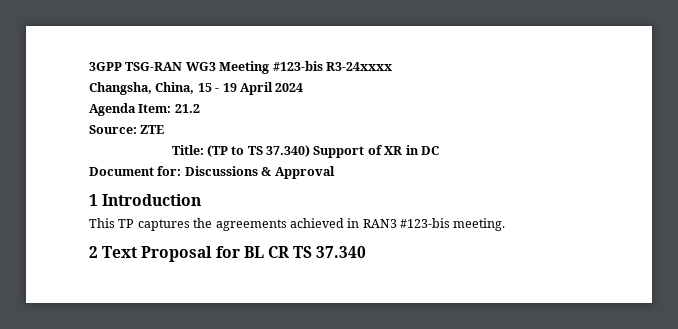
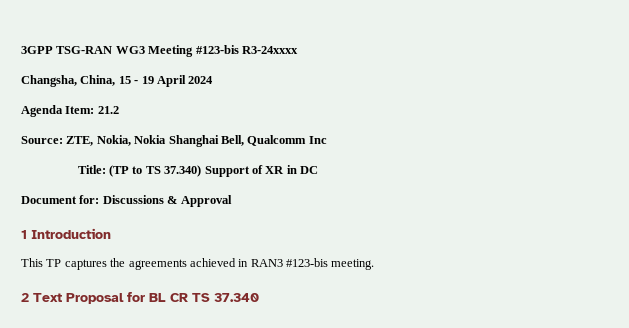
[140,125,165,134] ZTE -> [66,135,327,147] ZTE, Nokia, Nokia Shanghai Bell, Qualcomm Inc

